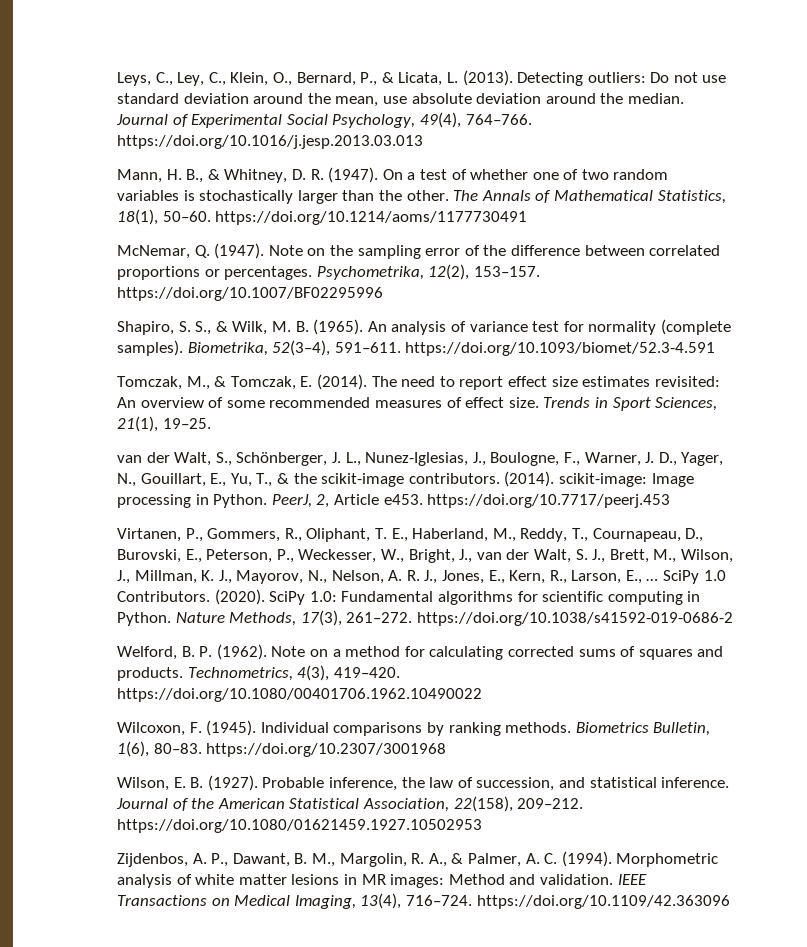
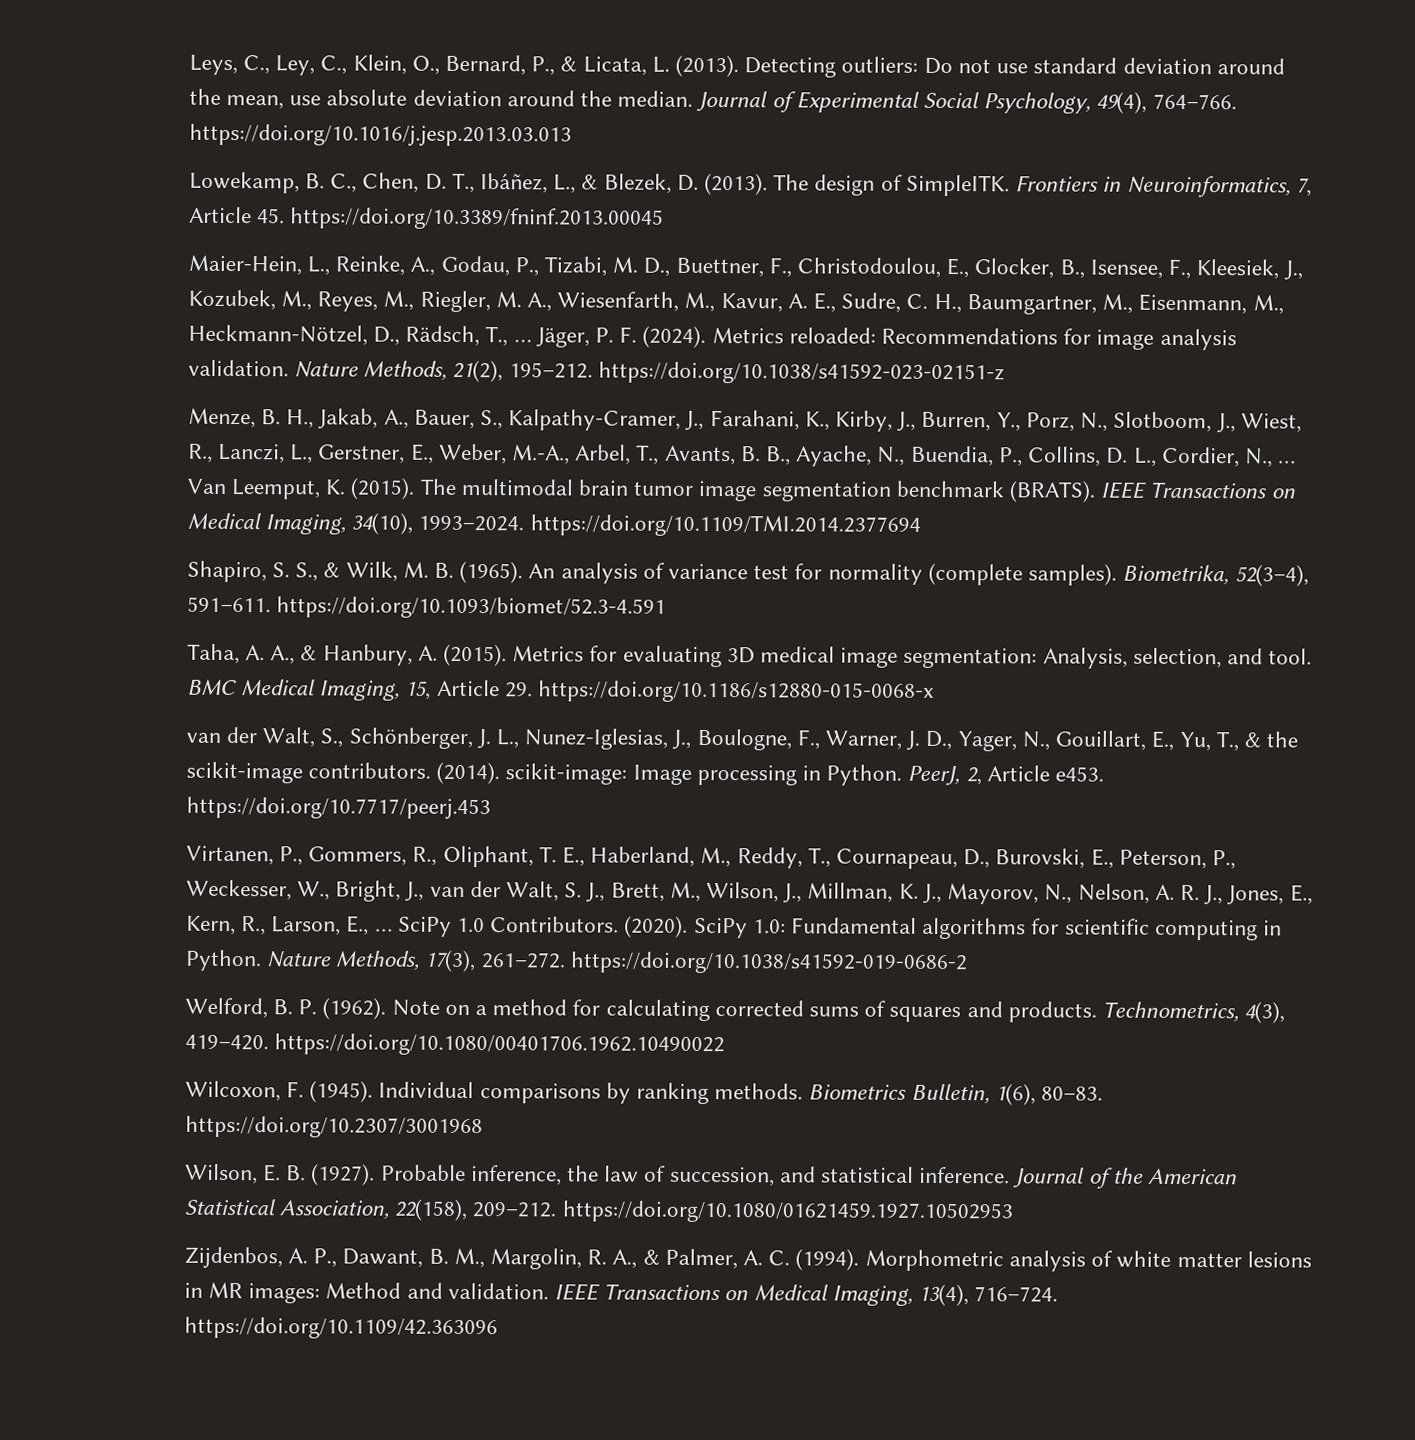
[117,167,669,183] [117,190,726,204] [117,209,528,225] [117,243,721,259] [117,264,540,280] [117,287,384,301] Mann, H. B., & Whitney, D. R. (1947). On a test of whether one of two random variables is stochastically larger than the other. The Annals of Mathematical Statistics, 18(1), 50–60. https://doi.org/10.1214/aoms/1177730491 // McNemar, Q. (1947). Note on the sampling error of the difference between correlated proportions or percentages. Psychometrika, 12(2), 153–157. https://doi.org/10.1007/BF02295996 -> [188,171,1312,198] [188,206,665,230] [187,254,1303,280] [187,289,1284,315] [187,324,1237,351] [187,359,1005,385] [187,407,1302,433] [187,443,1297,468] [186,477,1295,503] [186,512,921,537] Lowekamp, B. C., Chen, D. T., Ibáñez, L., & Blezek, D. (2013). The design of SimpleITK. Frontiers in Neuroinformatics, 7, Article 45. https://doi.org/10.3389/fninf.2013.00045 // Maier-Hein, L., Reinke, A., Godau, P., Tizabi, M. D., Buettner, F., Christodoulou, E., Glocker, B., Isensee, F., Kleesiek, J., Kozubek, M., Reyes, M., Riegler, M. A., Wiesenfarth, M., Kavur, A. E., Sudre, C. H., Baumgartner, M., Eisenmann, M., Heckmann-Nötzel, D., Rädsch, T., … Jäger, P. F. (2024). Metrics reloaded: Recommendations for image analysis validation. Nature Methods, 21(2), 195–212. https://doi.org/10.1038/s41592-023-02151-z // Menze, B. H., Jakab, A., Bauer, S., Kalpathy-Cramer, J., Farahani, K., Kirby, J., Burren, Y., Porz, N., Slotboom, J., Wiest, R., Lanczi, L., Gerstner, E., Weber, M.-A., Arbel, T., Avants, B. B., Ayache, N., Buendia, P., Collins, D. L., Cordier, N., … Van Leemput, K. (2015). The multimodal brain tumor image segmentation benchmark (BRATS). IEEE Transactions on Medical Imaging, 34(10), 1993–2024. https://doi.org/10.1109/TMI.2014.2377694
[117,374,720,390] [117,397,718,411] [117,416,211,432] Tomczak, M., & Tomczak, E. (2014). The need to report effect size estimates revisited: An overview of some recommended measures of effect size. Trends in Sport Sciences, 21(1), 19–25. -> [186,643,1313,669] [186,678,935,703] Taha, A. A., & Hanbury, A. (2015). Metrics for evaluating 3D medical image segmentation: Analysis, selection, and tool. BMC Medical Imaging, 15, Article 29. https://doi.org/10.1186/s12880-015-0068-x

